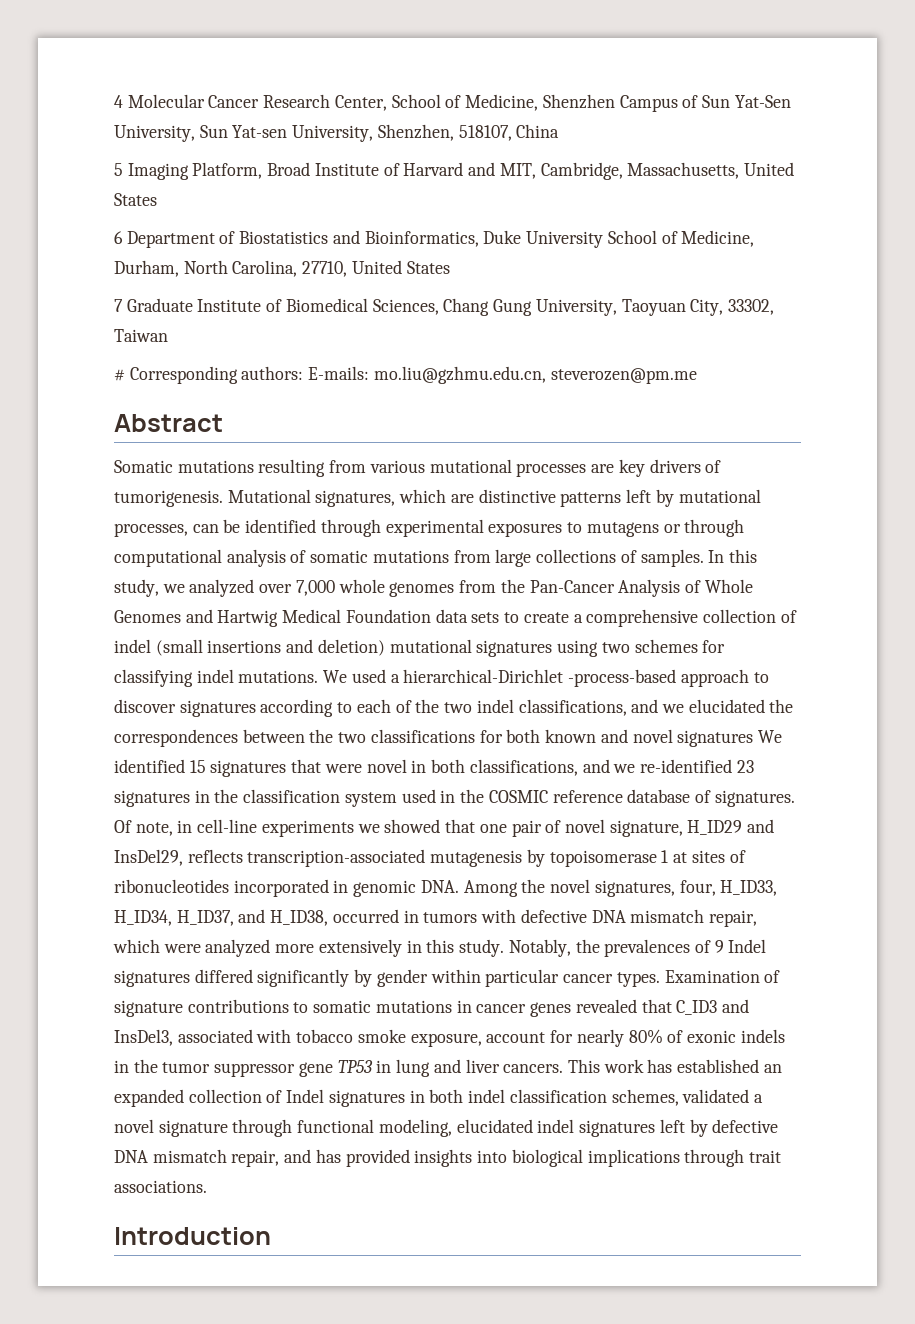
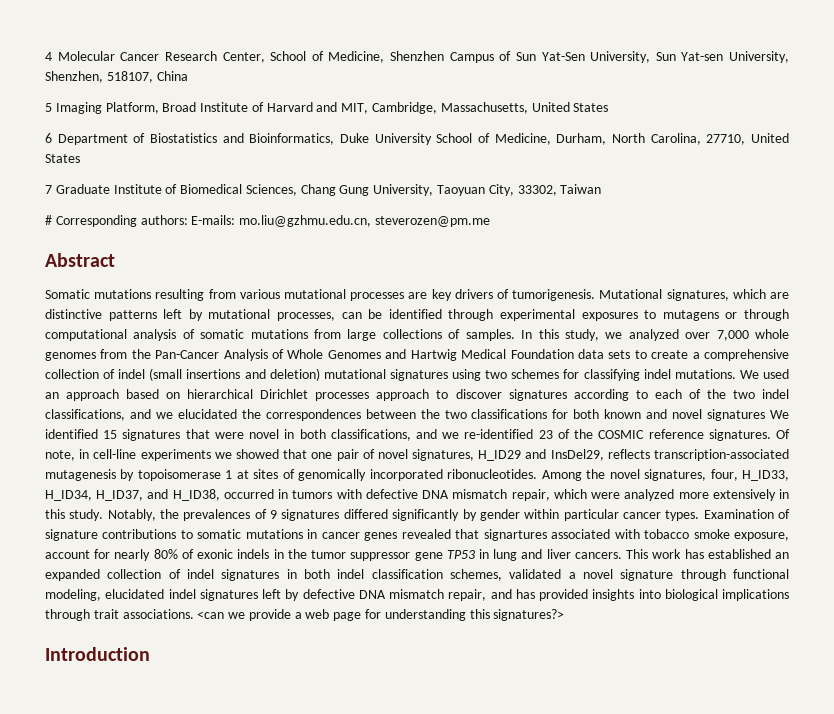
[390,669,677,687] a hierarchical-Dirichlet -process-based -> [45,389,370,401] an approach based on hierarchical Dirichlet processes
[114,789,456,807] signatures in the classification system used in -> [557,429,570,439] of
[627,789,711,803] database of -> (704, 434) none
[609,820,683,837] signature, -> [412,449,475,461] signatures,
[114,879,459,897] ribonucleotides incorporated in genomic DNA. -> [298,469,538,481] genomically incorporated ribonucleotides.
[728,939,767,953] Indel -> (278, 514) none
[676,999,749,1015] [114,1029,173,1046] C_ID3 and InsDel3, -> [483,529,547,541] signartures
[286,1089,325,1103] Indel -> [187,569,214,579] indel
(207, 1186) none -> [197,609,565,621] <can we provide a web page for understanding this signatures?>

